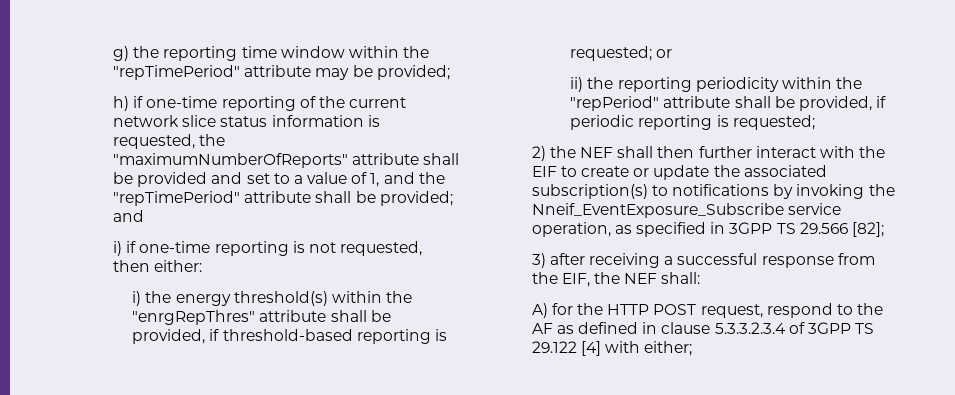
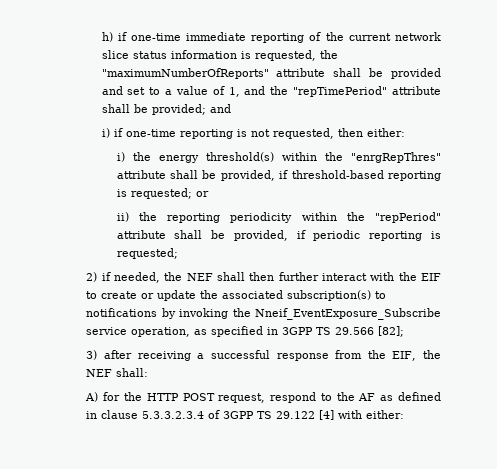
[112,46,430,61] [112,65,450,80] g) the reporting time window within the "repTimePeriod" attribute may be provided; // -> (101, 37) none
(218, 102) none -> [186,32,247,41] immediate
(546, 153) none -> [101,272,161,283] if needed,
[644,341,693,356] either; -> [366,410,405,419] either:

